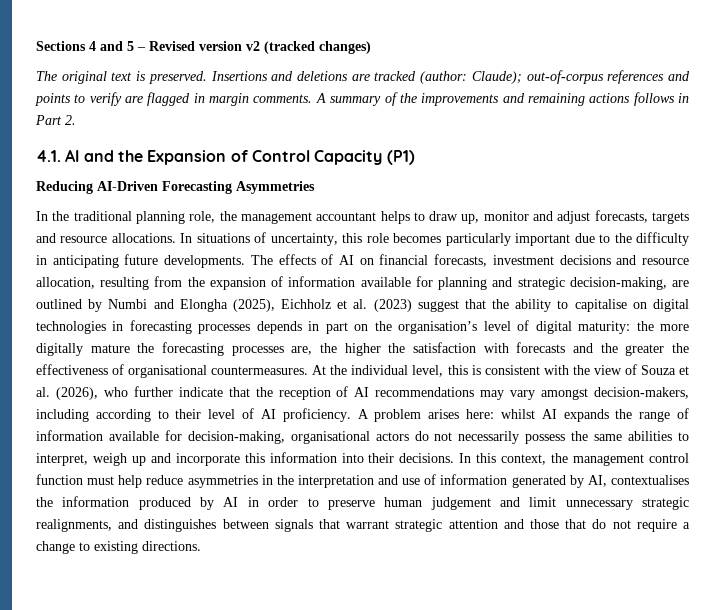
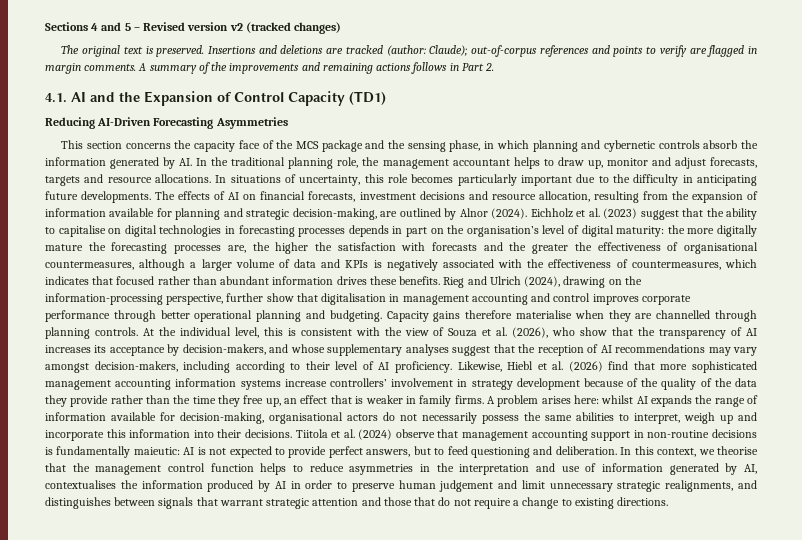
[386,150,415,165] (P1) -> [349,91,386,105] (TD1)
(315, 187) none -> [61,140,758,152] [45,157,193,169] This section concerns the capacity face of the MCS package and the sensing phase, in which planning and cybernetic controls absorb the information generated by AI.
[108,299,275,312] Numbi and Elongha (2025), -> [459,208,528,219] Alnor (2024).
[211,366,309,375] countermeasures. -> [45,259,757,271] [45,276,642,288] [45,293,691,305] [45,310,757,322] [45,327,138,339] countermeasures, although a larger volume of data and KPIs is negatively associated with the effectiveness of countermeasures, which indicates that focused rather than abundant information drives these benefits. Rieg and Ulrich (2024), drawing on the information-processing perspective, further show that digitalisation in management accounting and control improves corporate performance through better operational planning and budgeting. Capacity gains therefore materialise when they are channelled through planning controls.
[133,386,223,397] further indicate -> [580,327,757,339] [45,344,491,356] show that the transparency of AI increases its acceptance by decision-makers, and whose supplementary analyses suggest
(351, 415) none -> [457,361,757,373] [45,378,757,390] [45,395,484,407] Likewise, Hiebl et al. (2026) find that more sophisticated management accounting information systems increase controllers’ involvement in strategy development because of the quality of the data they provide rather than the time they free up, an effect that is weaker in family firms.
[459,453,547,465] In this context, -> [295,429,757,441] [45,446,759,458] [45,463,66,472] Tiitola et al. (2024) observe that management accounting support in non-routine decisions is fundamentally maieutic: AI is not expected to provide perfect answers, but to feed questioning and deliberation. In this context, we theorise that
[87,475,143,488] must help -> [260,463,303,475] helps to

